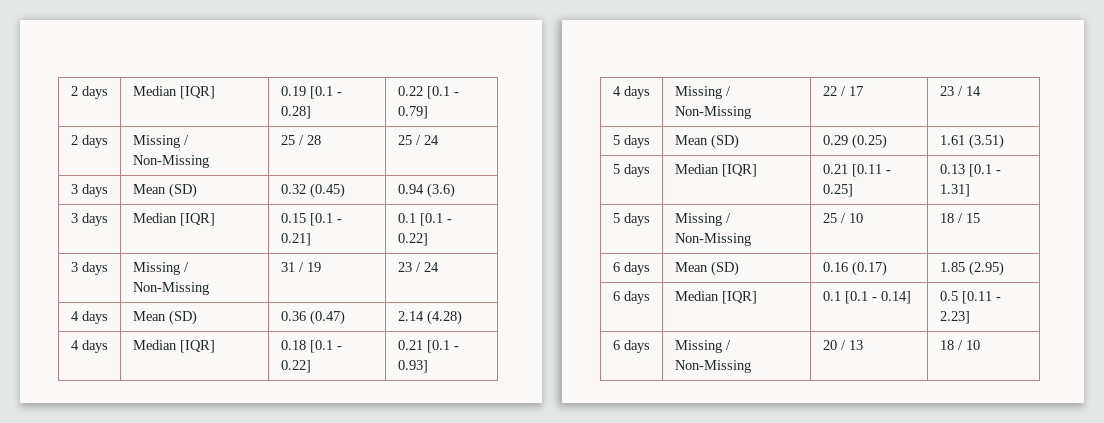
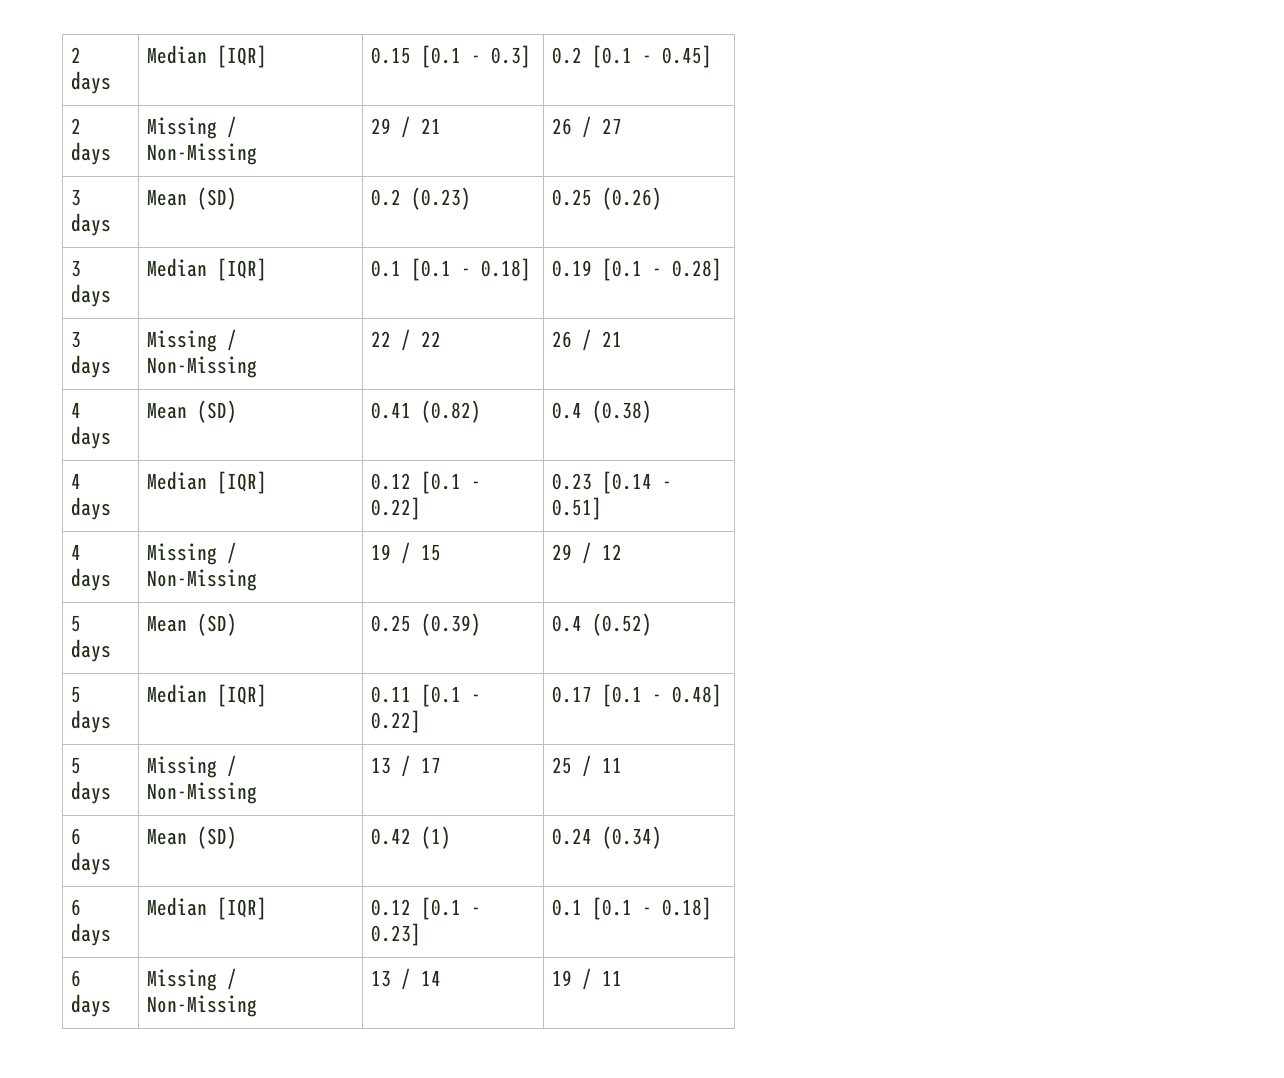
[280,86,342,99] [280,106,311,119] [397,86,459,99] [397,106,428,119] 0.19 [0.1 - 0.28] | 0.22 [0.1 - 0.79] -> [370,45,531,68] [551,45,712,68] 0.15 [0.1 - 0.3] | 0.2 [0.1 - 0.45]
[280,135,321,145] [397,135,439,145] 25 / 28 | 25 / 24 -> [370,116,441,138] [551,116,622,138] 29 / 21 | 26 / 27
[280,183,345,198] [397,183,455,198] 0.32 (0.45) | 0.94 (3.6) -> [370,187,471,210] [551,187,662,210] 0.2 (0.23) | 0.25 (0.26)
[280,213,342,226] [280,233,311,246] [397,213,452,226] [397,233,428,246] | 0.15 [0.1 - 0.21] | 0.1 [0.1 - 0.22] -> [370,258,531,281] [551,258,722,281] | 0.1 [0.1 - 0.18] | 0.19 [0.1 - 0.28]
[280,262,321,272] [397,262,439,272] 31 / 19 | 23 / 24 -> [370,329,441,351] [551,329,622,351] 22 / 22 | 26 / 21
[280,310,345,325] [397,310,462,325] 0.36 (0.47) | 2.14 (4.28) -> [370,400,481,423] [551,400,652,423] 0.41 (0.82) | 0.4 (0.38)
[280,340,342,353] [280,360,311,373] [397,340,459,353] [397,360,428,373] 0.18 [0.1 - 0.22] | 0.21 [0.1 - 0.93] -> [370,471,481,494] [370,497,421,520] [551,471,672,494] [551,497,602,520] 0.12 [0.1 - 0.22] | 0.23 [0.14 - 0.51]
[822,86,863,96] [939,86,981,96] 22 / 17 | 23 / 14 -> [370,542,441,564] [551,542,622,564] 19 / 15 | 29 / 12
[822,134,887,149] [939,134,1004,149] 0.29 (0.25) | 1.61 (3.51) -> [370,613,481,636] [551,613,652,636] 0.25 (0.39) | 0.4 (0.52)
[822,164,891,177] [822,184,853,197] [939,164,1001,177] [939,184,970,197] 0.21 [0.11 - 0.25] | 0.13 [0.1 - 1.31] -> [370,684,481,707] [370,710,421,733] [551,684,722,707] 0.11 [0.1 - 0.22] | 0.17 [0.1 - 0.48]
[822,213,863,223] [939,213,980,223] | 25 / 10 | 18 / 15 -> [370,755,441,777] [551,755,622,777] | 13 / 17 | 25 / 11
[822,261,887,276] [939,261,1004,276] 0.16 (0.17) | 1.85 (2.95) -> [370,826,451,849] [551,826,662,849] 0.42 (1) | 0.24 (0.34)
[822,291,911,304] [939,291,1001,304] [939,311,970,324] | 0.1 [0.1 - 0.14] | 0.5 [0.11 - 2.23] -> [370,897,481,920] [370,923,421,946] [551,897,712,920] | 0.12 [0.1 - 0.23] | 0.1 [0.1 - 0.18]
[822,340,863,350] [939,340,980,350] 20 / 13 | 18 / 10 -> [370,968,441,990] [551,968,622,990] 13 / 14 | 19 / 11

